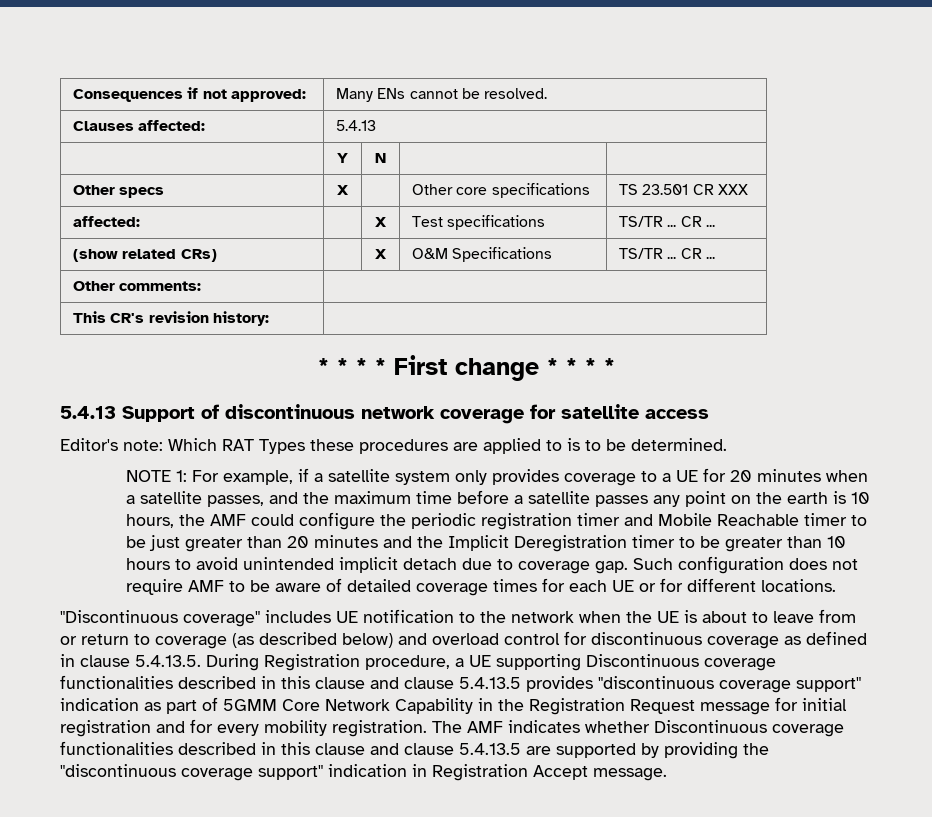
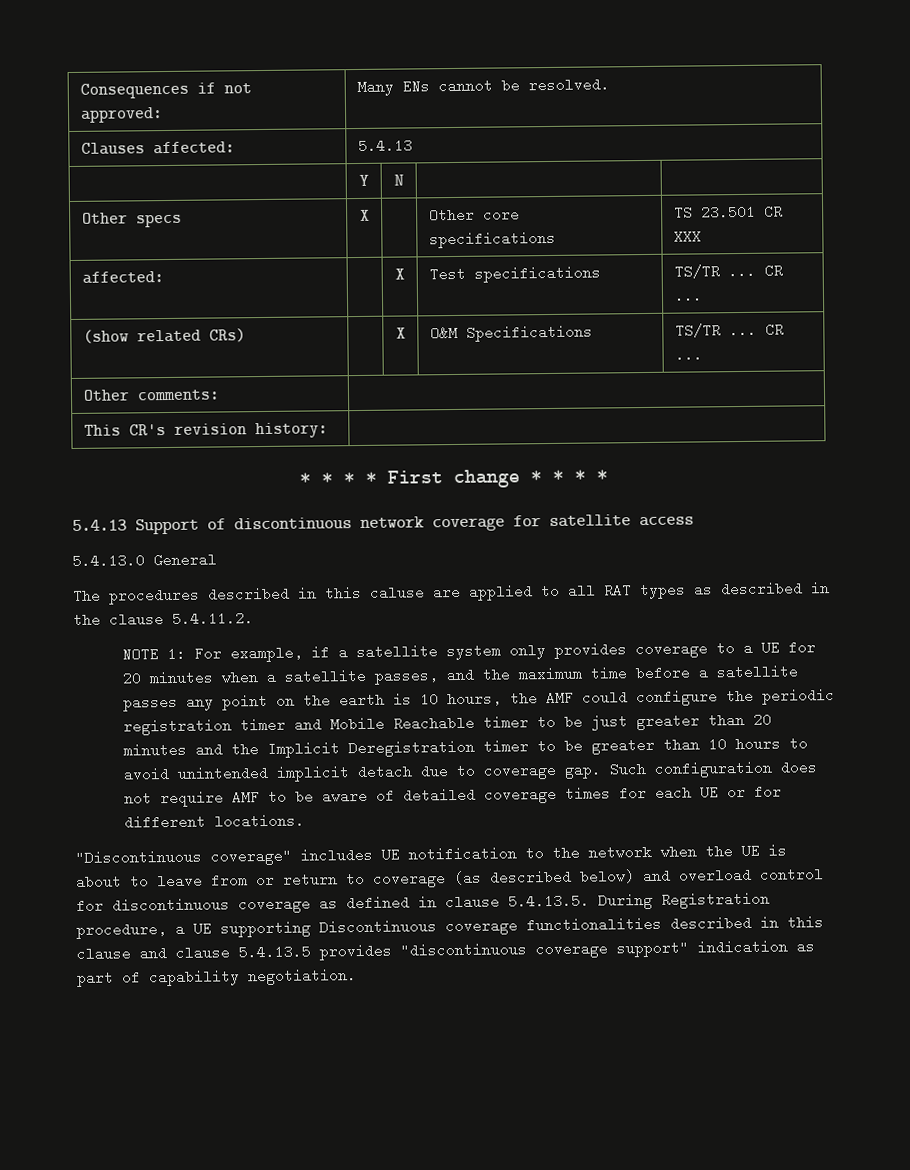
[60,438,727,454] Editor's note: Which RAT Types these procedures are applied to is to be determined. -> [72,552,217,569] [73,581,830,605] [73,611,254,627] 5.4.13.0 General // The procedures described in this caluse are applied to all RAT types as described in the clause 5.4.11.2.
[223,697,847,715] [60,719,844,737] [60,741,769,759] [60,764,667,781] 5GMM Core Network Capability in the Registration Request message for initial registration and for every mobility registration. The AMF indicates whether Discontinuous coverage functionalities described in this clause and clause 5.4.13.5 are supported by providing the "discontinuous coverage support" indication in Registration Accept message. -> [149,968,357,987] capability negotiation.

